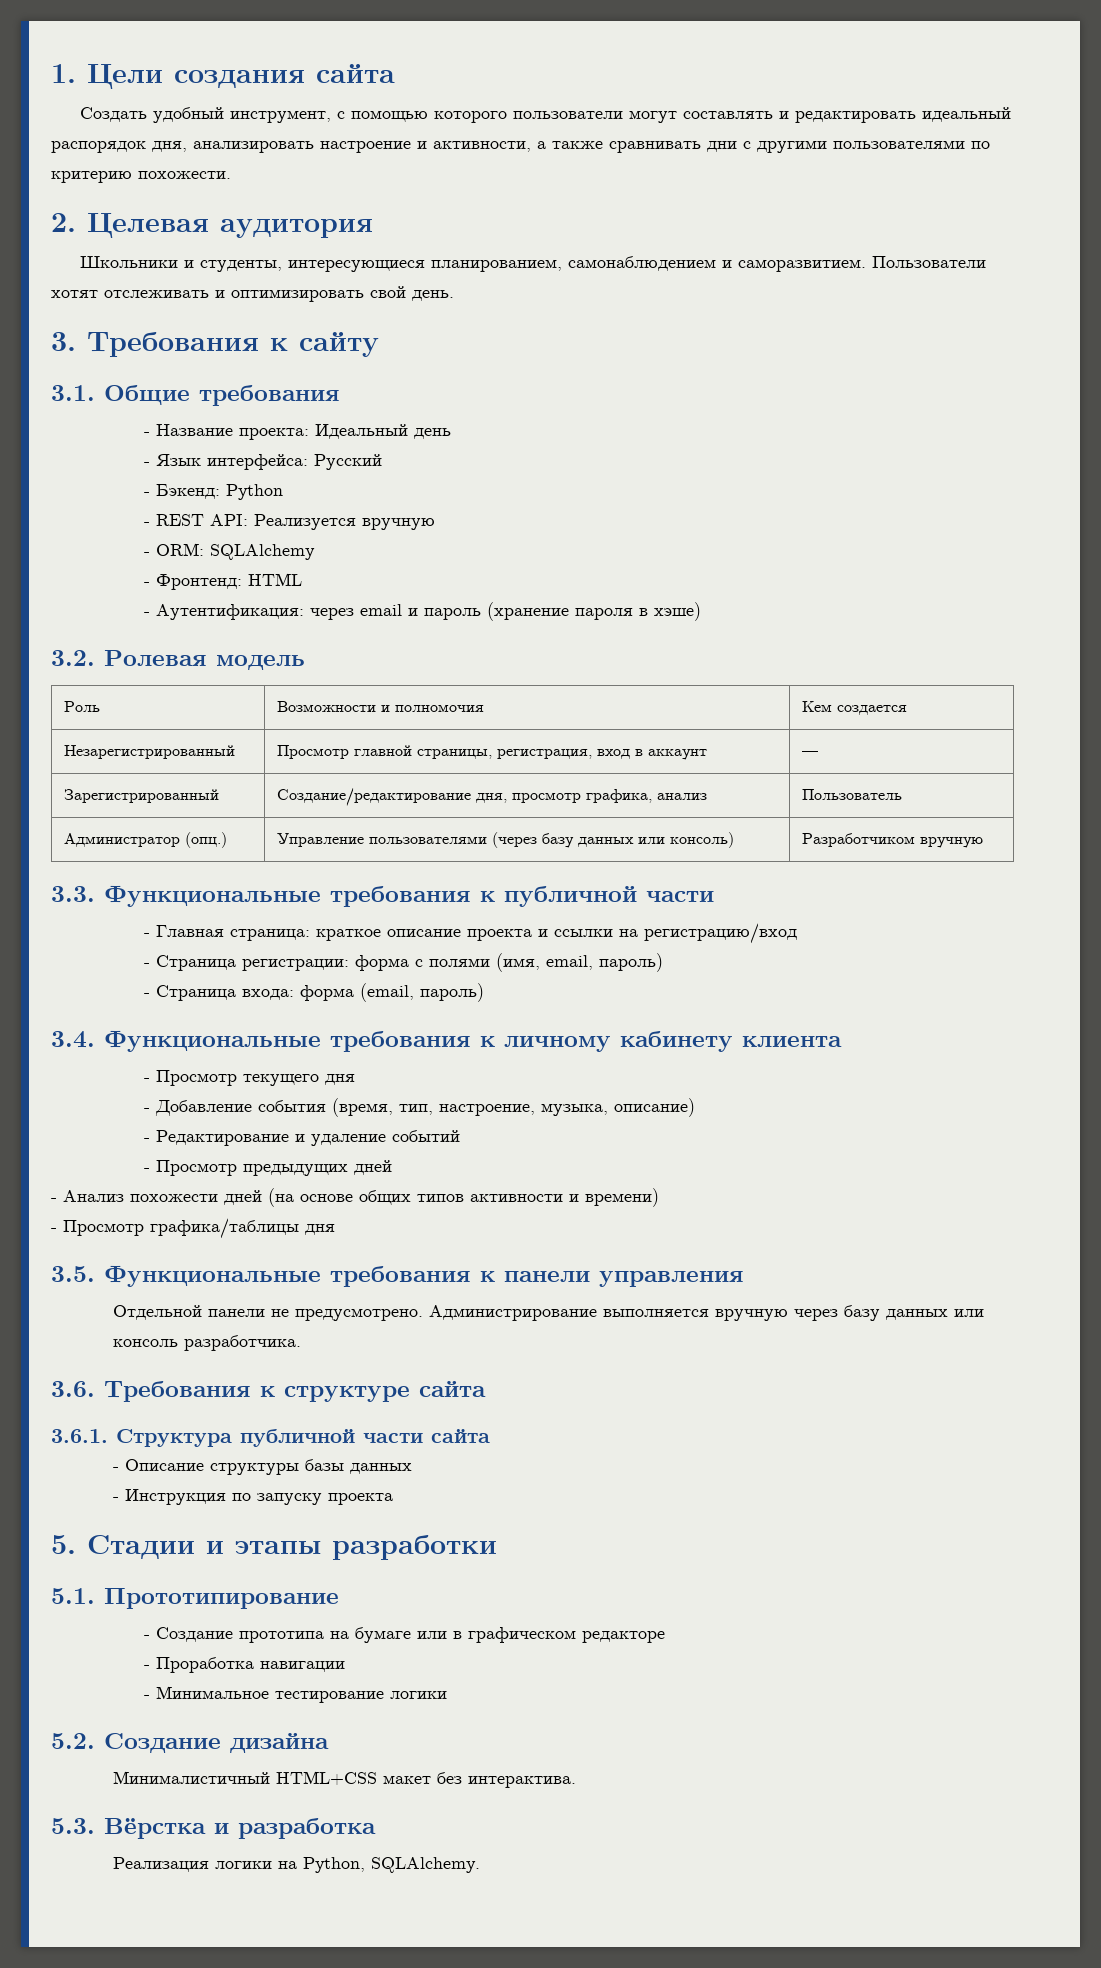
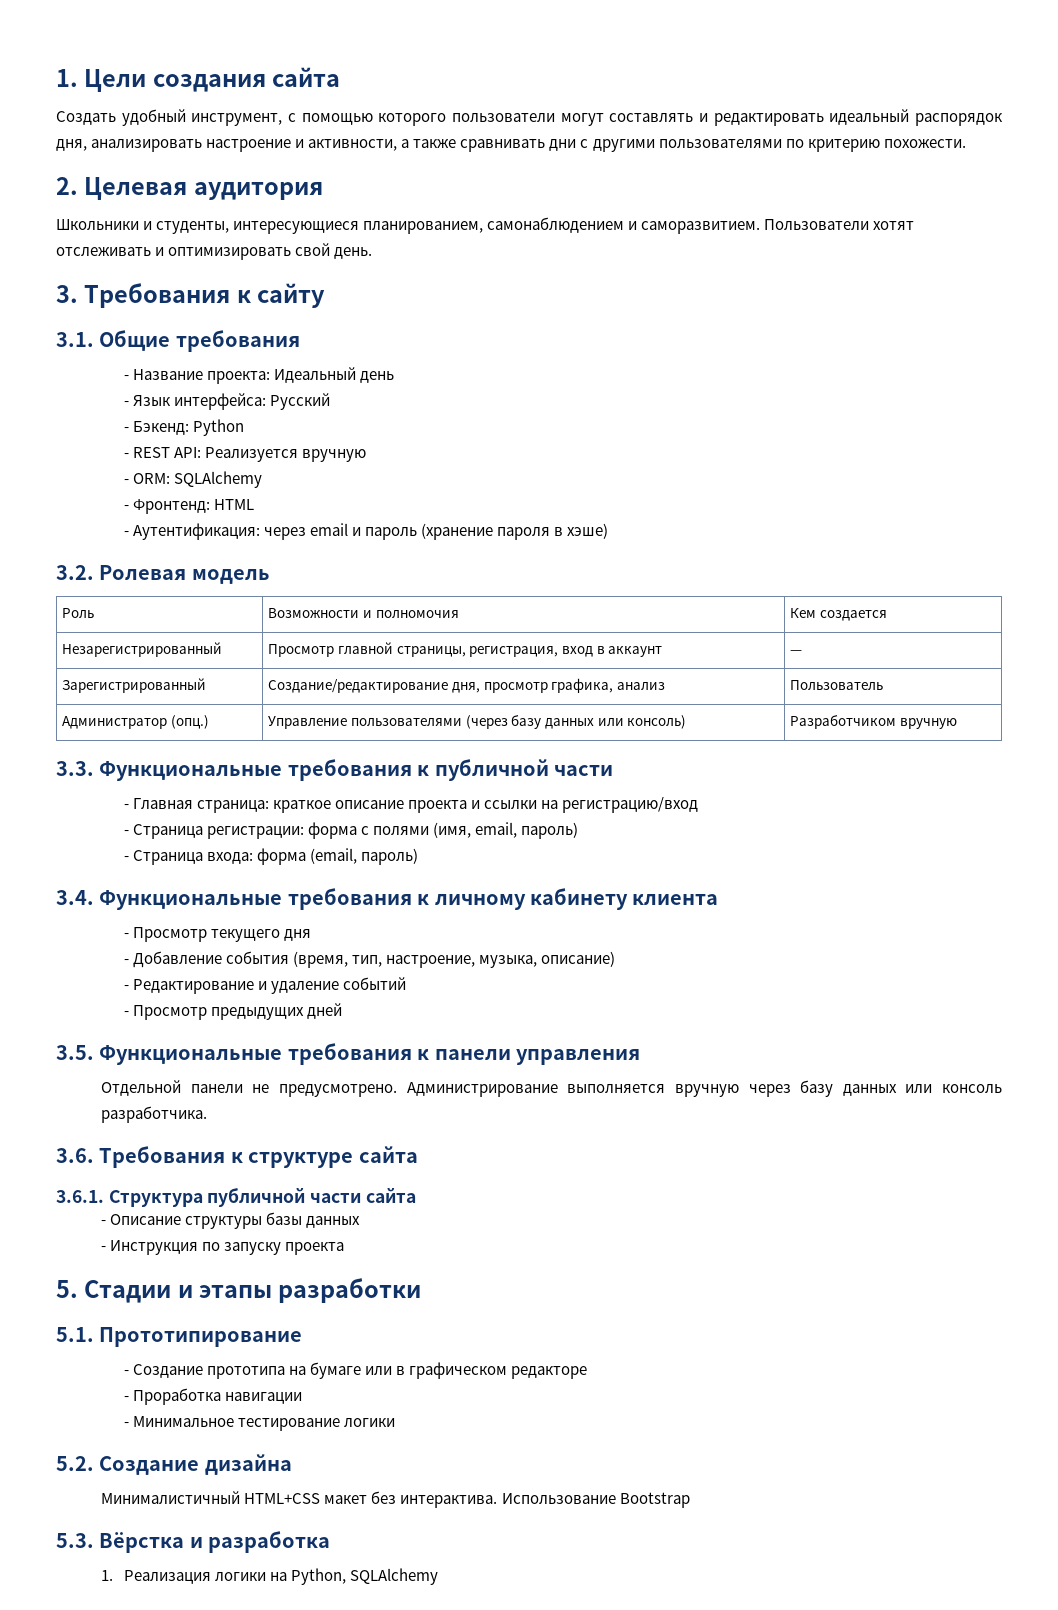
[51,1188,659,1207] [51,1218,335,1239] // - Анализ похожести дней (на основе общих типов активности и времени) // - Просмотр графика/таблицы дня -> (343, 1011) none
(577, 1782) none -> [501,1492,690,1508] Использование Bootstrap
(376, 1828) none -> [101,1570,114,1581] 1.
[371,1857,481,1873] SQLAlchemy. -> [350,1568,439,1585] SQLAlchemy

